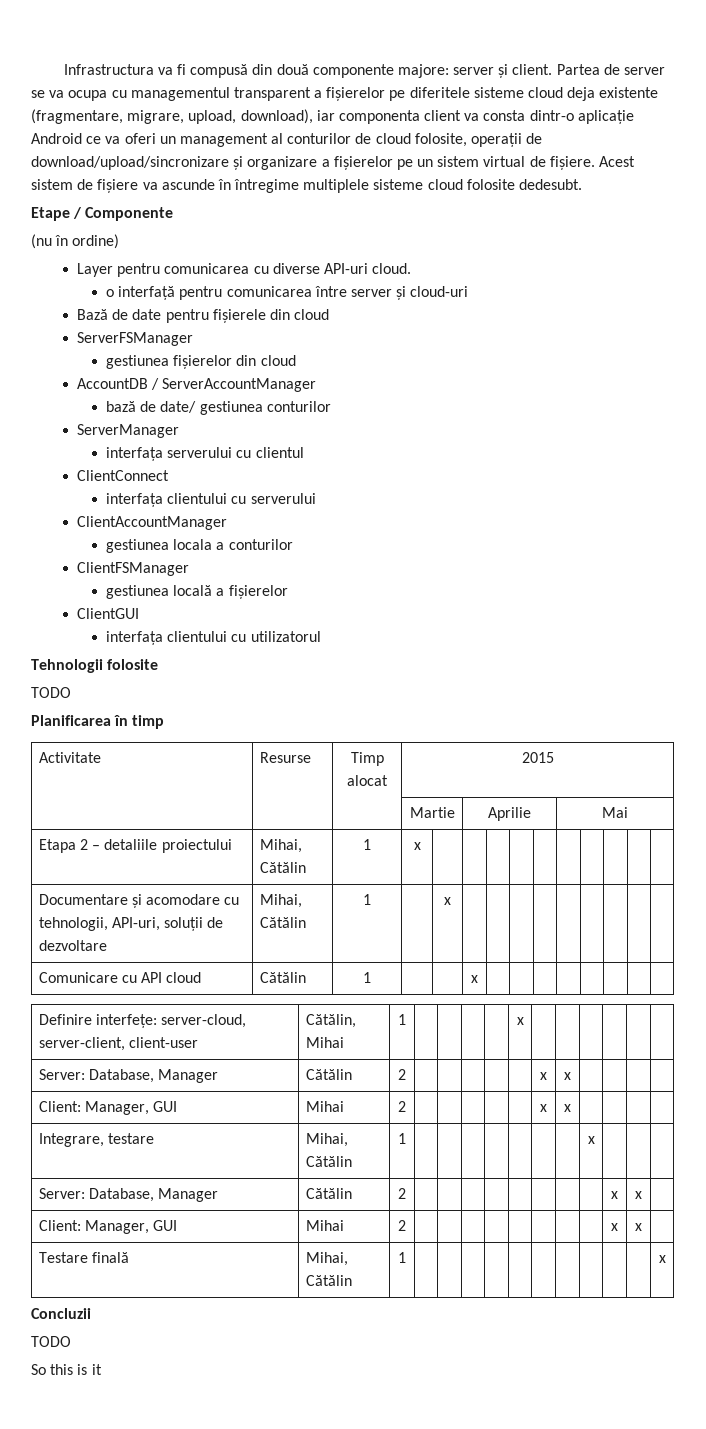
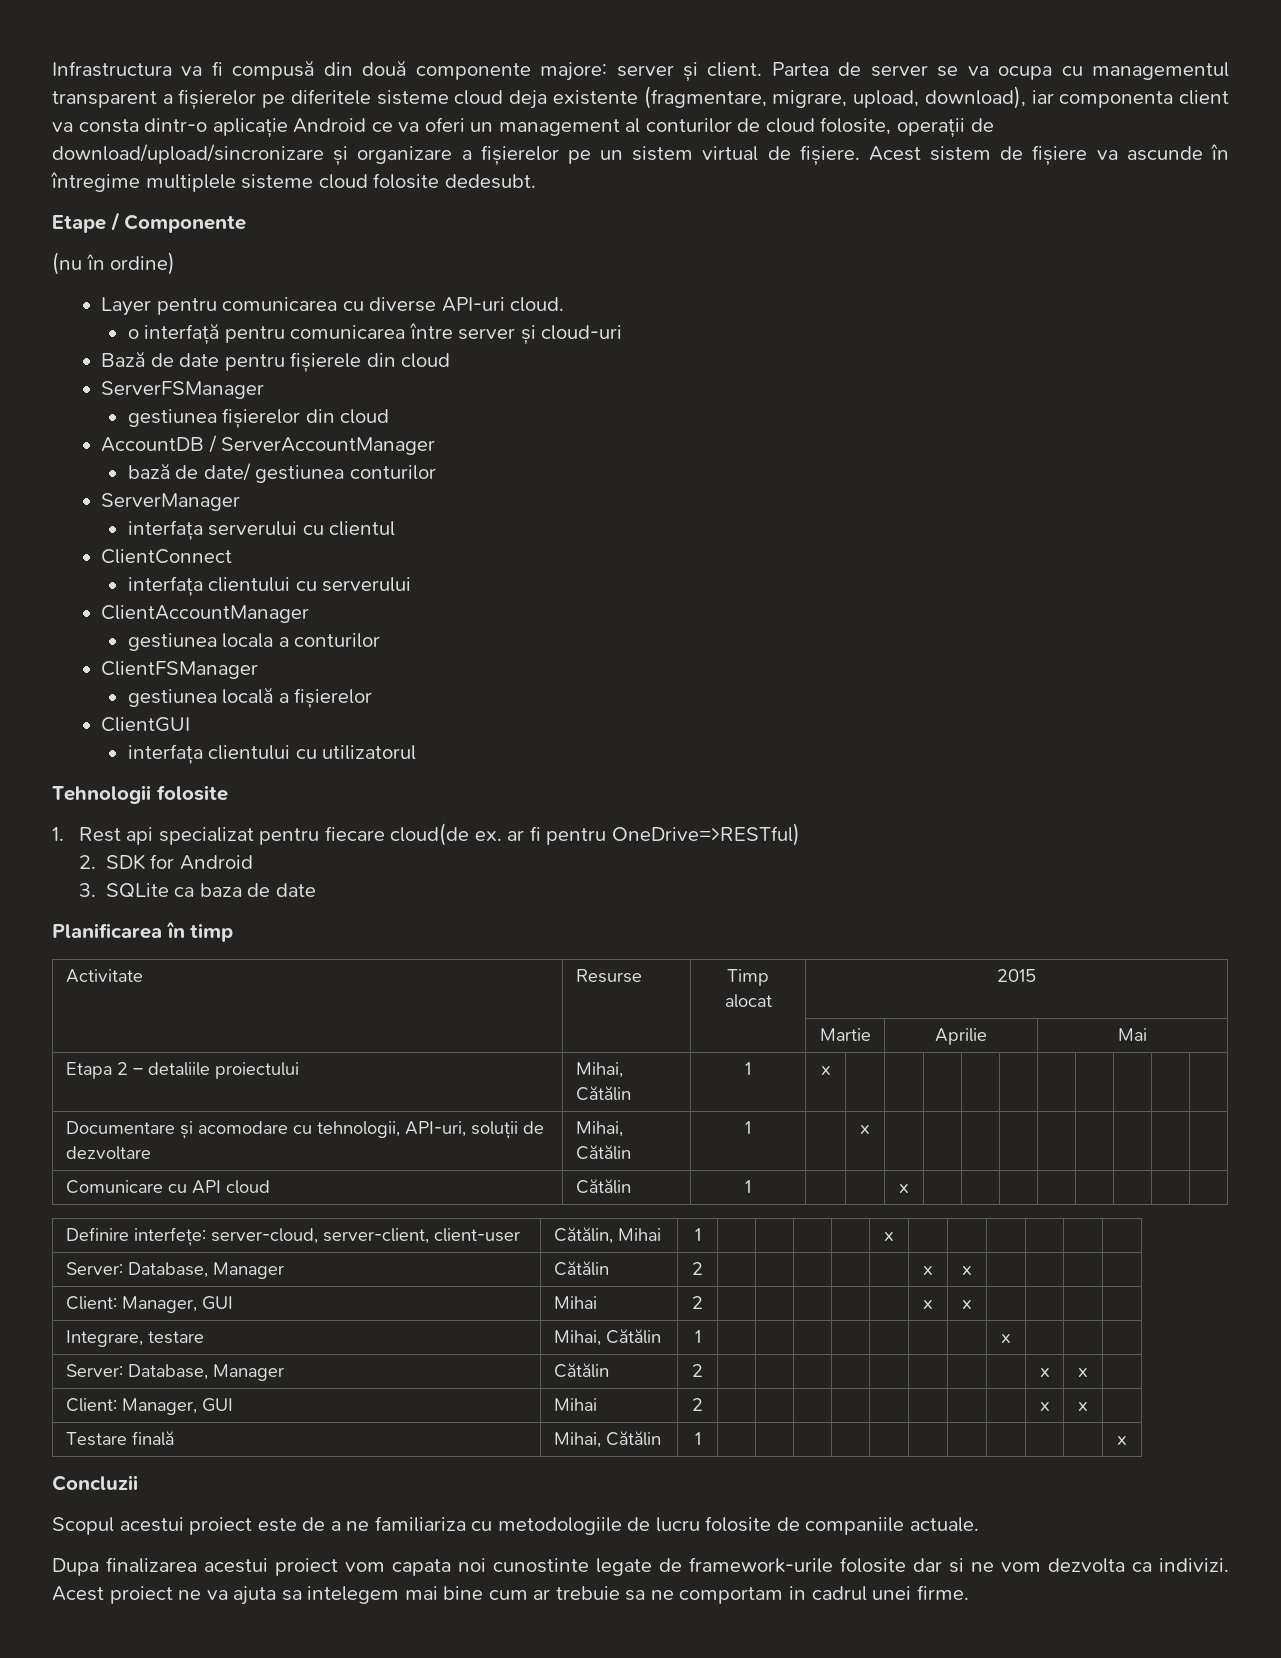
[31,687,71,698] TODO -> [52,823,800,846] [78,854,253,870] [78,883,316,898] 1. Rest api specializat pentru fiecare cloud(de ex. ar fi pentru OneDrive=>RESTful) // 2. SDK for Android // 3. SQLite ca baza de date
[31,1336,71,1347] [31,1364,102,1375] TODO // So this is it -> [52,1516,980,1535] [52,1557,1229,1576] [52,1585,969,1605] Scopul acestui proiect este de a ne familiariza cu metodologiile de lucru folosite de companiile actuale. // Dupa finalizarea acestui proiect vom capata noi cunostinte legate de framework-urile folosite dar si ne vom dezvolta ca indivizi. Acest proiect ne va ajuta sa intelegem mai bine cum ar trebuie sa ne comportam in cadrul unei firme.

